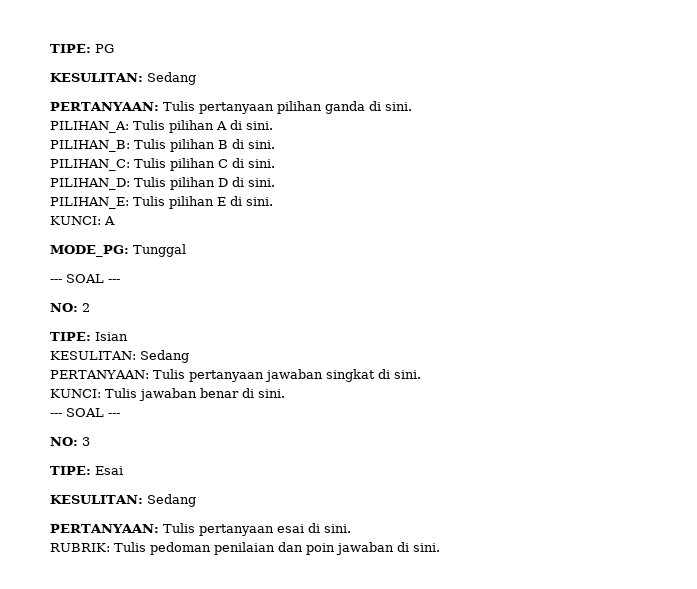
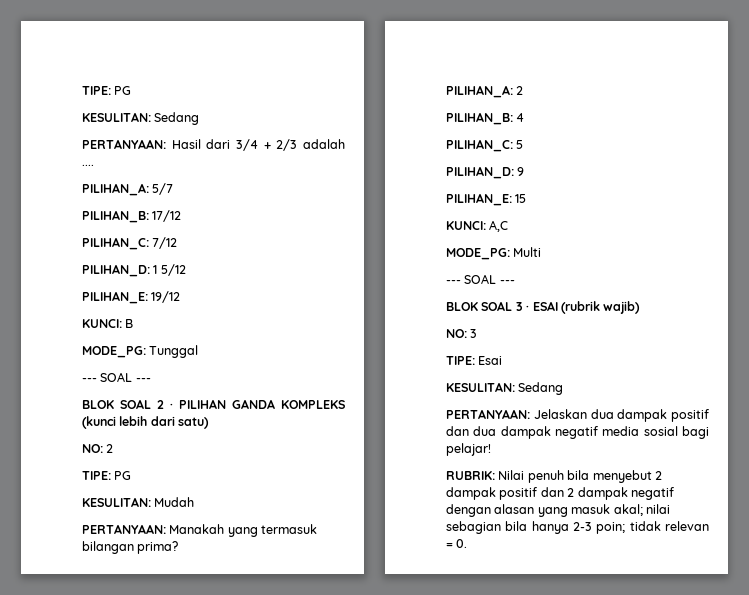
[163,101,412,114] [50,120,273,133] [50,139,275,152] [50,158,275,171] [50,177,275,190] [50,196,273,209] [50,216,115,225] Tulis pertanyaan pilihan ganda di sini. // PILIHAN_A: Tulis pilihan A di sini. // PILIHAN_B: Tulis pilihan B di sini. // PILIHAN_C: Tulis pilihan C di sini. // PILIHAN_D: Tulis pilihan D di sini. // PILIHAN_E: Tulis pilihan E di sini. // KUNCI: A -> [171,139,345,151] [82,164,94,166] [82,183,174,196] [82,210,182,223] [82,237,178,250] [82,264,186,277] [82,291,181,304] [82,319,134,328] Hasil dari 3/4 + 2/3 adalah .... // PILIHAN_A: 5/7 // PILIHAN_B: 17/12 // PILIHAN_C: 7/12 // PILIHAN_D: 1 5/12 // PILIHAN_E: 19/12 // KUNCI: B
(120, 281) none -> [82,399,345,409] [82,416,210,429] // BLOK SOAL 2 · PILIHAN GANDA KOMPLEKS (kunci lebih dari satu)
[95,332,128,341] [50,350,189,363] [50,369,421,382] [50,388,285,401] [50,408,120,417] Isian // KESULITAN: Sedang // PERTANYAAN: Tulis pertanyaan jawaban singkat di sini. // KUNCI: Tulis jawaban benar di sini. // --- SOAL --- -> [114,471,132,480] [82,497,195,507] [82,524,318,537] [82,541,179,554] [446,85,524,98] [446,112,525,125] [446,139,524,152] [446,166,525,179] [446,193,527,206] [446,220,509,232] [446,247,542,260] [446,274,515,284] [446,301,641,314] PG // KESULITAN: Mudah // PERTANYAAN: Manakah yang termasuk bilangan prima? // PILIHAN_A: 2 // PILIHAN_B: 4 // PILIHAN_C: 5 // PILIHAN_D: 9 // PILIHAN_E: 15 // KUNCI: A,C // MODE_PG: Multi // --- SOAL --- // BLOK SOAL 3 · ESAI (rubrik wajib)
[163,523,351,536] [50,542,440,555] Tulis pertanyaan esai di sini. // RUBRIK: Tulis pedoman penilaian dan poin jawaban di sini. -> [533,409,709,422] [446,426,709,439] [446,443,491,456] [446,470,662,483] [446,487,674,500] [446,504,670,517] [446,521,709,534] [446,539,468,548] Jelaskan dua dampak positif dan dua dampak negatif media sosial bagi pelajar! // RUBRIK: Nilai penuh bila menyebut 2 dampak positif dan 2 dampak negatif dengan alasan yang masuk akal; nilai sebagian bila hanya 2-3 poin; tidak relevan = 0.

